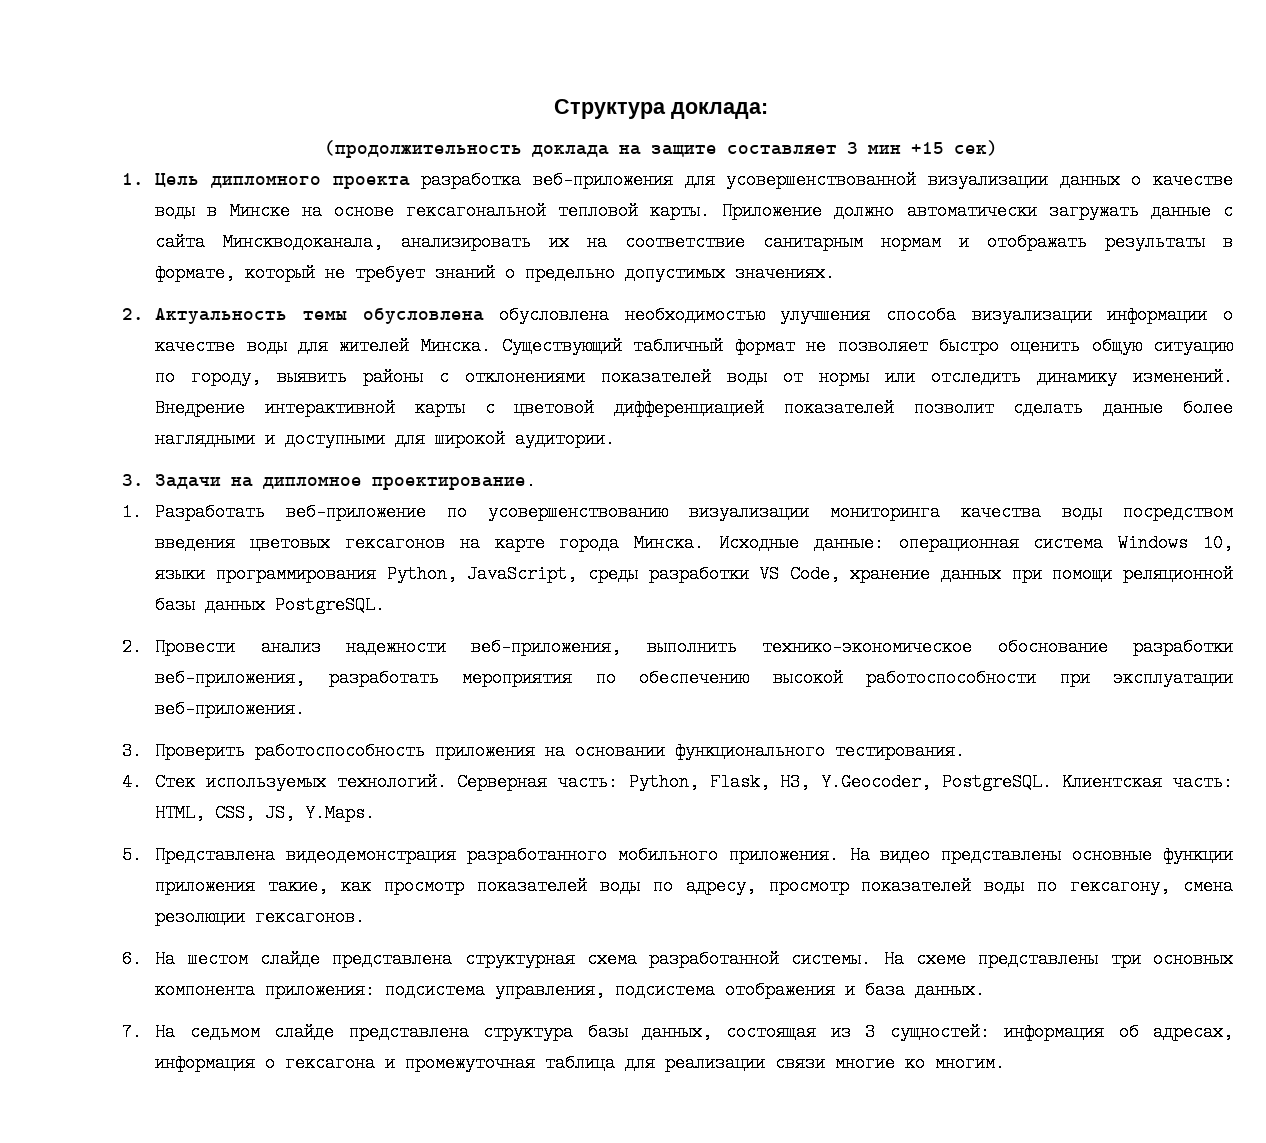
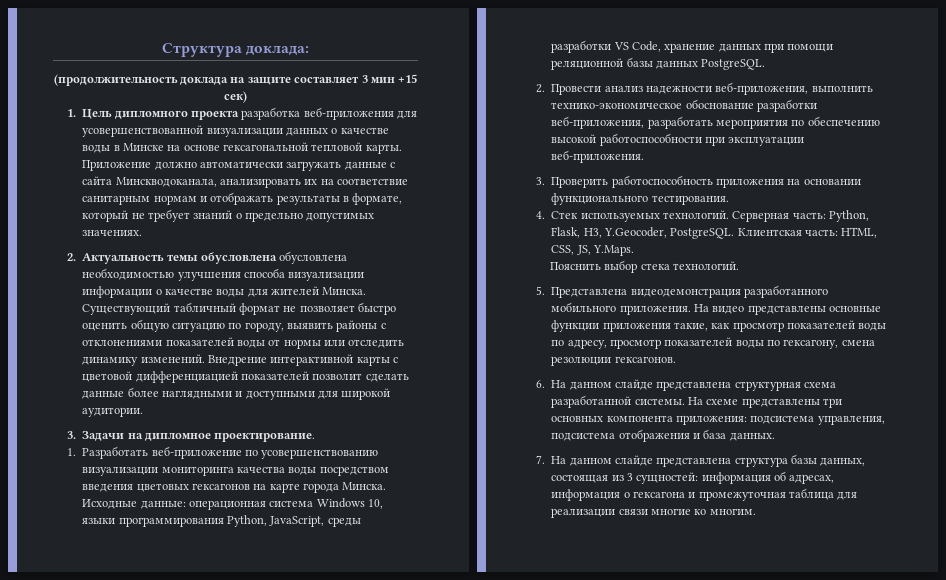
(376, 813) none -> [549,260,739,273] // Пояснить выбор стека технологий.
[187,951,248,968] шестом -> [569,382,612,390] данном
[189,1024,260,1041] седьмом -> [569,458,612,466] данном

